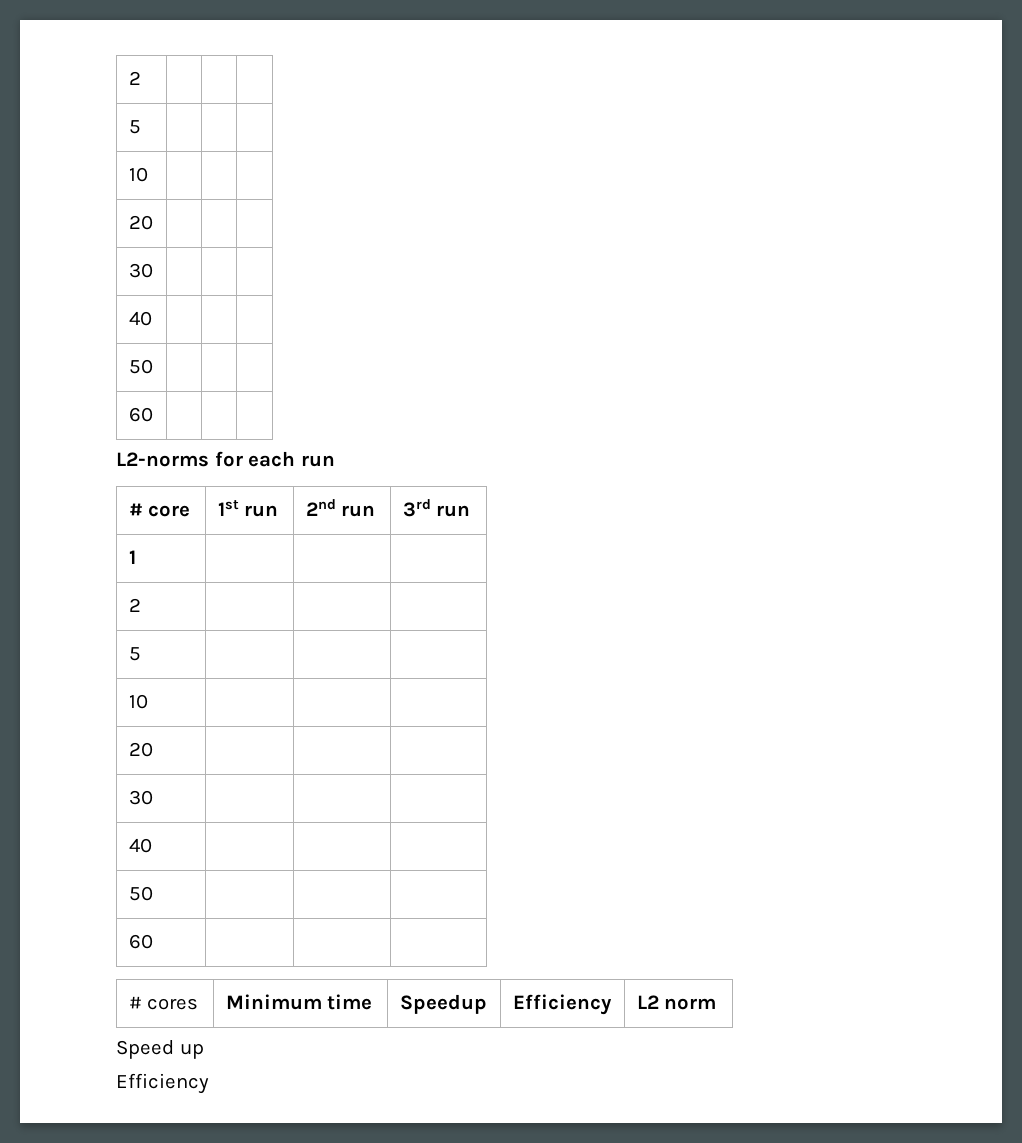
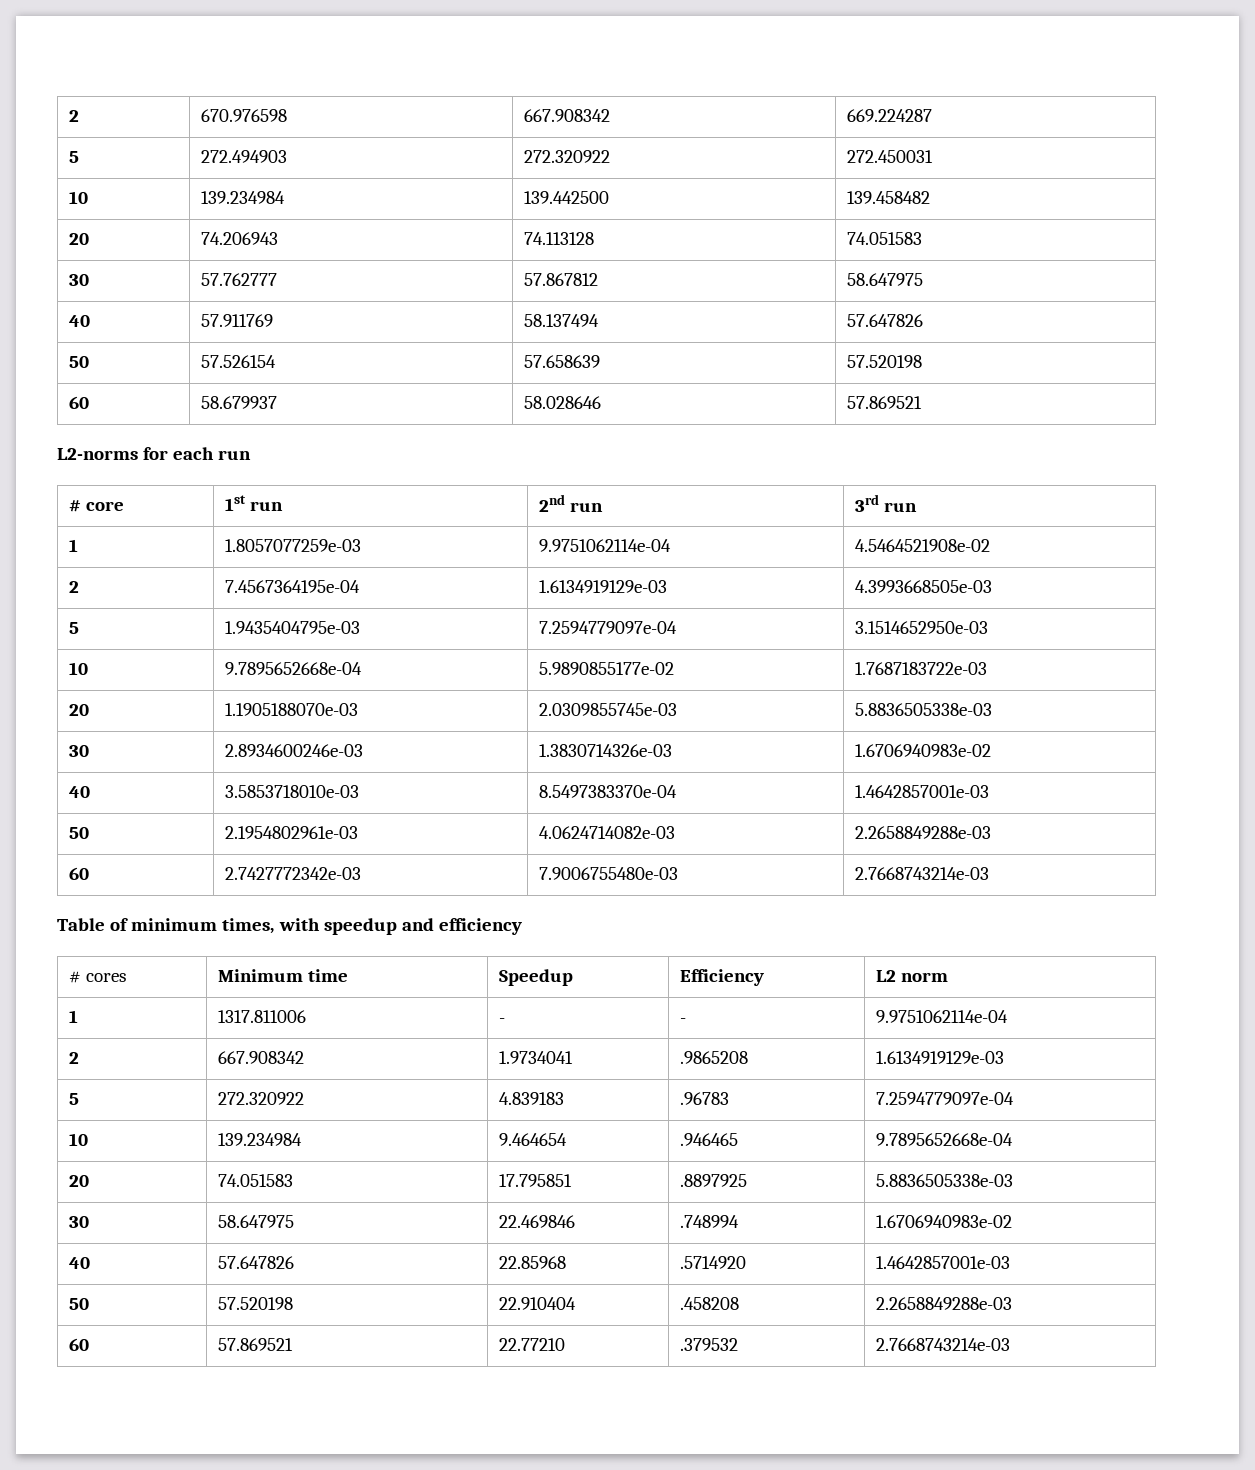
[128,71,141,85] [128,120,141,134] [128,167,148,182] [128,215,153,230] [128,263,153,278] [128,311,152,326] [128,359,153,374] [128,407,153,422] 2 | | | // 5 | | | // 10 | | | // 20 | | | // 30 | | | // 40 | | | // 50 | | | // 60 | | | -> [68,110,79,122] [200,109,287,122] [523,109,610,122] [846,109,932,122] [68,151,79,163] [200,150,287,163] [523,150,610,163] [846,150,933,163] [68,191,88,204] [200,191,285,204] [523,191,609,204] [846,191,930,204] [68,233,89,245] [200,232,278,245] [523,232,594,245] [846,232,922,245] [68,274,89,286] [200,273,277,286] [523,273,598,286] [846,273,923,286] [68,315,90,327] [200,314,273,327] [523,314,599,327] [846,314,923,327] [68,356,89,368] [200,355,276,368] [523,355,600,368] [846,355,922,368] [68,396,89,409] [200,396,277,409] [523,396,601,409] [846,396,922,409] 2 | 670.976598 | 667.908342 | 669.224287 // 5 | 272.494903 | 272.320922 | 272.450031 // 10 | 139.234984 | 139.442500 | 139.458482 // 20 | 74.206943 | 74.113128 | 74.051583 // 30 | 57.762777 | 57.867812 | 58.647975 // 40 | 57.911769 | 58.137494 | 57.647826 // 50 | 57.526154 | 57.658639 | 57.520198 // 60 | 58.679937 | 58.028646 | 57.869521
[128,598,141,612] [128,647,141,661] [128,694,148,709] [128,742,153,757] [128,790,153,805] [128,838,152,853] [128,886,153,901] [128,934,153,949] | | // 2 | | | // 5 | | | // 10 | | | // 20 | | | // 30 | | | // 40 | | | // 50 | | | // 60 | | | -> [224,539,361,552] [538,539,671,552] [854,539,990,552] [68,581,79,593] [224,580,360,593] [538,580,667,593] [854,580,992,593] [68,622,79,634] [224,621,360,634] [538,621,677,634] [854,621,988,634] [68,662,88,675] [224,662,362,675] [538,662,674,675] [854,662,987,675] [68,704,89,716] [224,703,358,716] [538,703,677,716] [854,703,992,716] [68,745,89,757] [224,744,363,757] [538,744,672,757] [854,744,991,757] [68,786,90,798] [224,785,359,798] [538,785,677,798] [854,785,989,798] [68,827,89,839] [224,826,358,839] [538,826,675,839] [854,826,991,839] [68,867,89,880] [224,867,361,880] [538,867,678,880] [854,867,989,880] [57,918,522,935] 1.8057077259e-03 | 9.9751062114e-04 | 4.5464521908e-02 // 2 | 7.4567364195e-04 | 1.6134919129e-03 | 4.3993668505e-03 // 5 | 1.9435404795e-03 | 7.2594779097e-04 | 3.1514652950e-03 // 10 | 9.7895652668e-04 | 5.9890855177e-02 | 1.7687183722e-03 // 20 | 1.1905188070e-03 | 2.0309855745e-03 | 5.8836505338e-03 // 30 | 2.8934600246e-03 | 1.3830714326e-03 | 1.6706940983e-02 // 40 | 3.5853718010e-03 | 8.5497383370e-04 | 1.4642857001e-03 // 50 | 2.1954802961e-03 | 4.0624714082e-03 | 2.2658849288e-03 // 60 | 2.7427772342e-03 | 7.9006755480e-03 | 2.7668743214e-03 // Table of minimum times, with speedup and efficiency
[116,1040,204,1059] [116,1073,209,1094] // Speed up // Efficiency -> [68,1010,78,1023] [217,1010,306,1023] [498,1018,505,1023] [679,1018,686,1023] [875,1010,1008,1023] [68,1052,79,1064] [217,1051,304,1064] [498,1051,573,1064] [679,1051,748,1064] [875,1051,1004,1064] [68,1093,79,1105] [217,1092,304,1105] [498,1092,564,1105] [679,1092,729,1105] [875,1092,1014,1105] [68,1133,88,1146] [217,1133,302,1146] [498,1133,567,1146] [679,1133,738,1146] [875,1133,1013,1146] [68,1175,89,1187] [217,1174,293,1187] [498,1174,572,1187] [679,1174,747,1187] [875,1174,1013,1187] [68,1216,89,1228] [217,1215,294,1228] [498,1215,575,1228] [679,1215,739,1228] [875,1215,1012,1228] [68,1257,90,1269] [217,1256,294,1269] [498,1256,566,1269] [679,1256,746,1269] [875,1256,1010,1269] [68,1298,89,1310] [217,1297,293,1310] [498,1297,576,1310] [679,1297,739,1310] [875,1297,1012,1310] [68,1338,89,1351] [217,1338,293,1351] [498,1338,565,1351] [679,1338,738,1351] [875,1338,1010,1351] // 1 | 1317.811006 | - | - | 9.9751062114e-04 // 2 | 667.908342 | 1.9734041 | .9865208 | 1.6134919129e-03 // 5 | 272.320922 | 4.839183 | .96783 | 7.2594779097e-04 // 10 | 139.234984 | 9.464654 | .946465 | 9.7895652668e-04 // 20 | 74.051583 | 17.795851 | .8897925 | 5.8836505338e-03 // 30 | 58.647975 | 22.469846 | .748994 | 1.6706940983e-02 // 40 | 57.647826 | 22.85968 | .5714920 | 1.4642857001e-03 // 50 | 57.520198 | 22.910404 | .458208 | 2.2658849288e-03 // 60 | 57.869521 | 22.77210 | .379532 | 2.7668743214e-03

